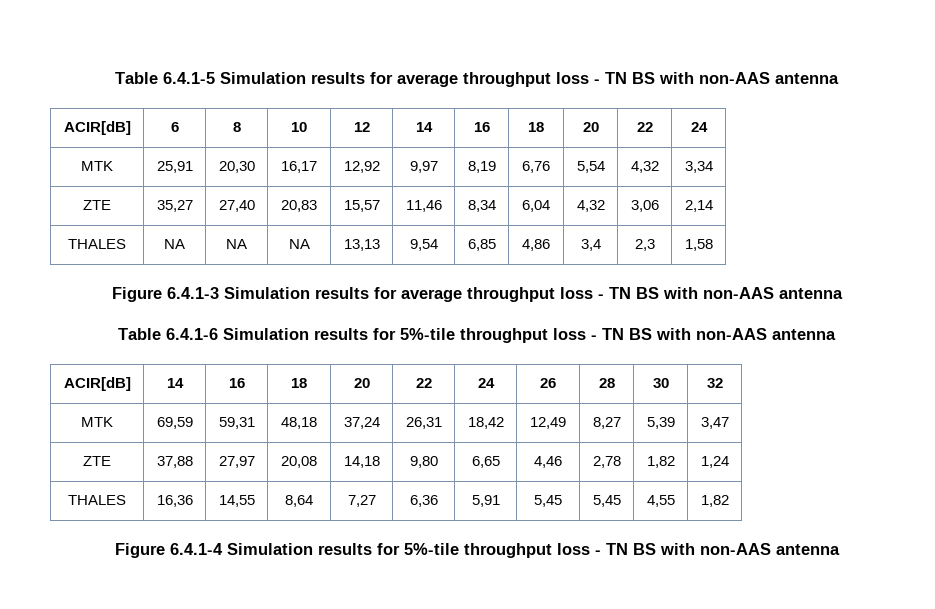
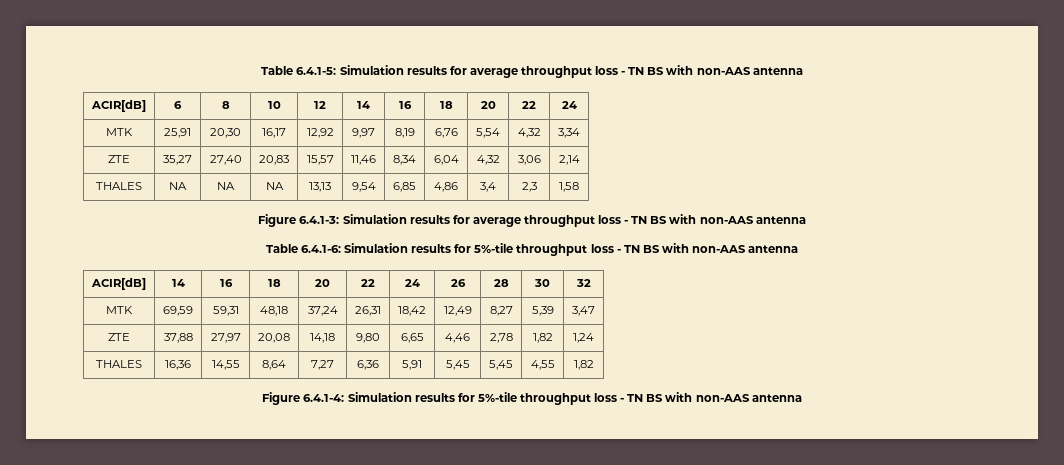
[115,72,215,84] Table 6.4.1-5 -> [261,66,337,75] Table 6.4.1-5:
[166,287,219,299] 6.4.1-3 -> [299,216,340,224] 6.4.1-3:
[166,328,218,340] 6.4.1-6 -> [300,245,341,253] 6.4.1-6:
[169,543,223,555] 6.4.1-4 -> [303,394,345,402] 6.4.1-4:

